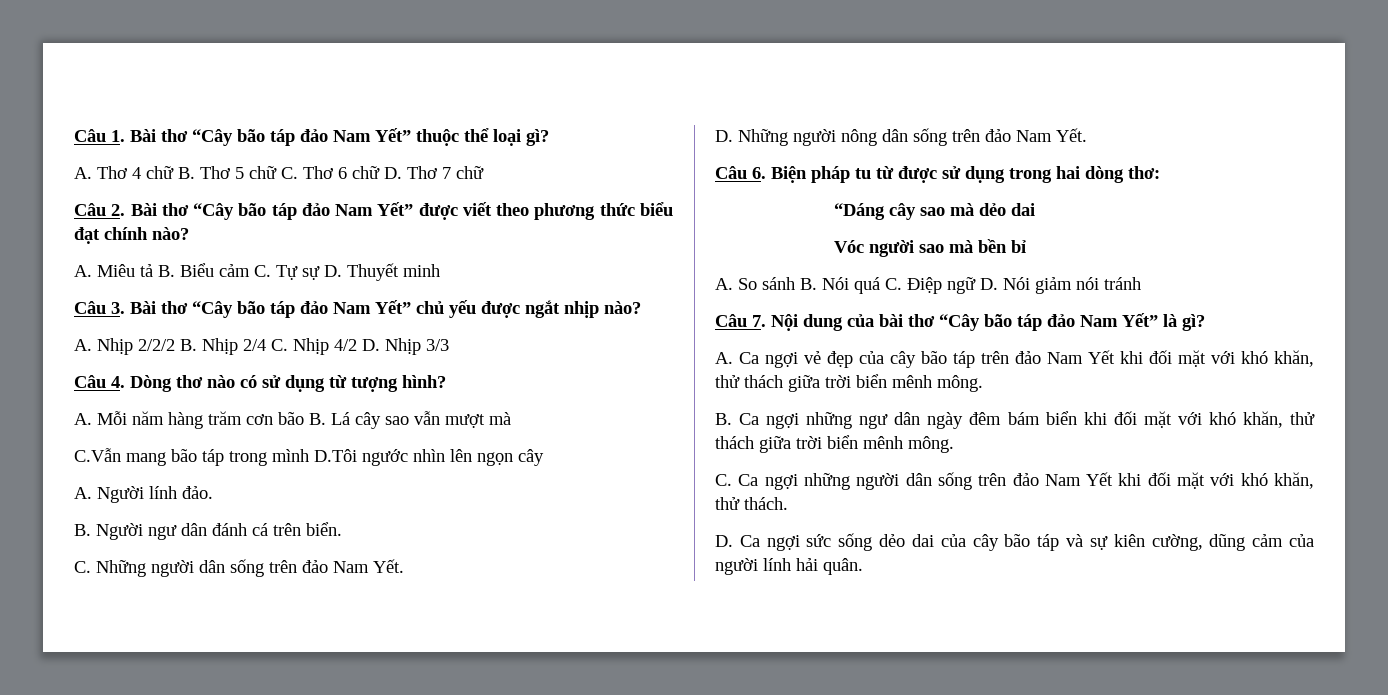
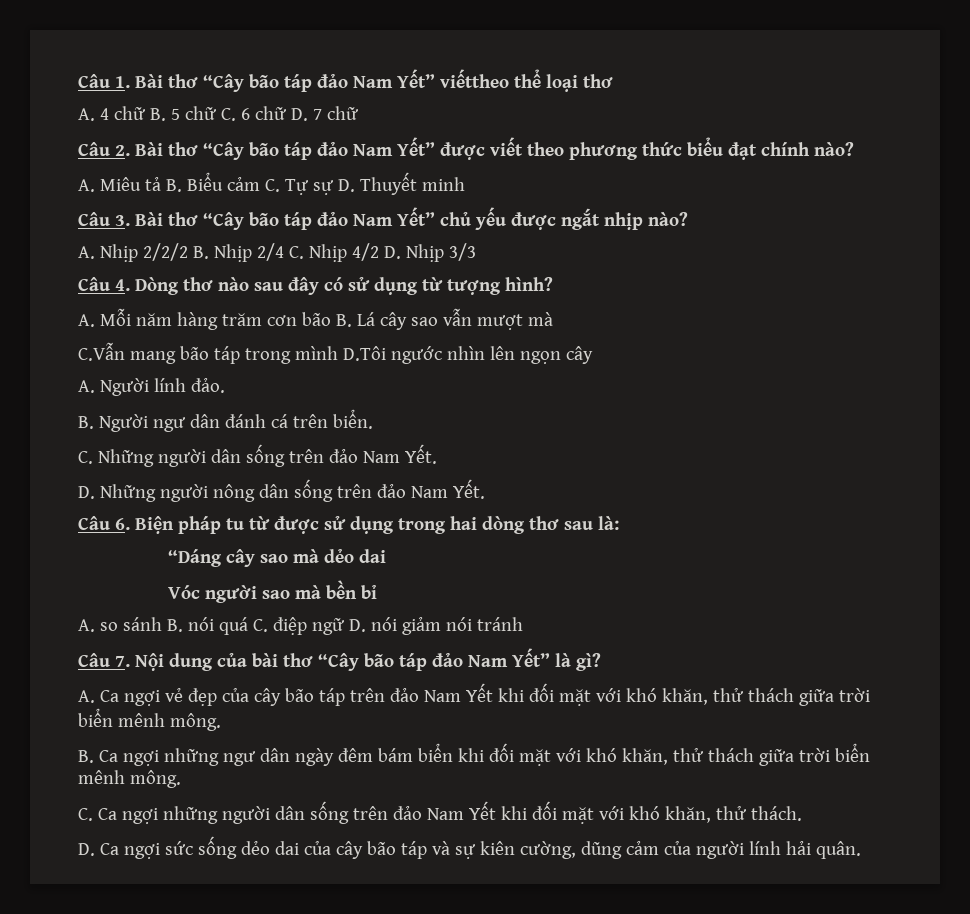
[416,129,459,146] thuộc -> [439,69,509,88] viếttheo
[526,129,549,146] [74,166,127,179] gì? // A. Thơ -> [582,74,613,88] [78,108,95,121] thơ // A.
[200,166,230,179] Thơ -> (166, 114) none
[303,166,333,179] Thơ -> (236, 114) none
[407,166,437,179] Thơ -> (308, 114) none
(235, 381) none -> [253,277,319,295] sau đây
[1128,166,1160,179] thơ: -> [528,516,619,530] thơ sau là:
[738,278,757,290] So -> [99,622,118,631] so
[822,277,849,290] Nói -> [187,617,214,631] nói
[907,277,942,294] Điệp -> [272,617,307,635] điệp
[1003,277,1030,290] Nói -> [370,617,397,631] nói

